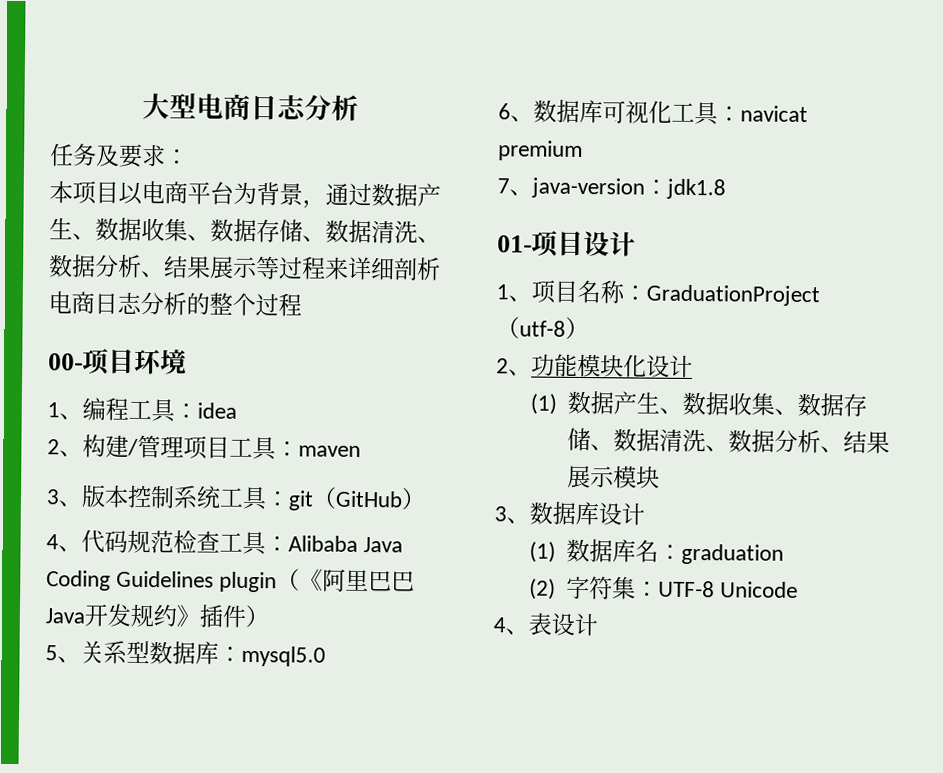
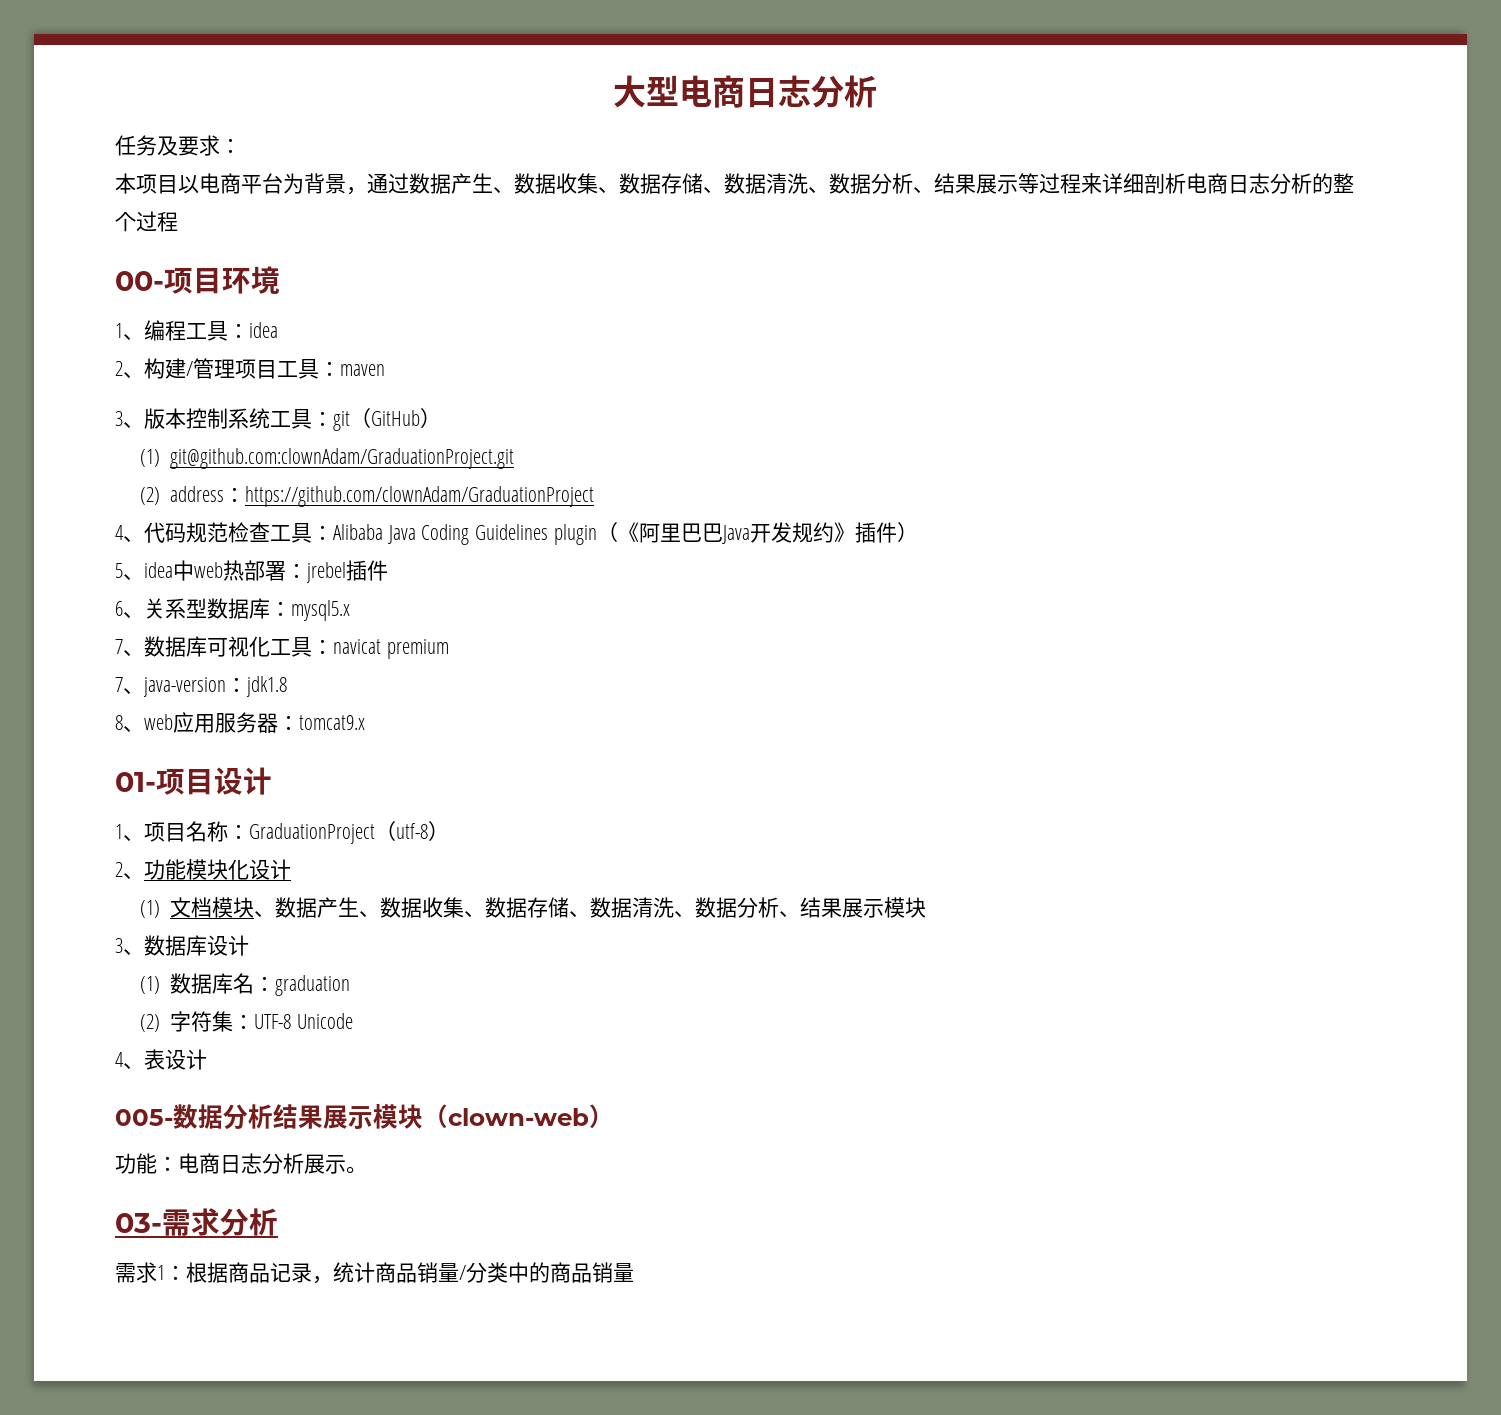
(426, 498) none -> [139,448,515,469] [139,486,595,507] // (1) git@github.com:clownAdam/GraduationProject.git // (2) address：https://github.com/clownAdam/GraduationProject
(81, 659) none -> [144,560,388,583] [115,601,144,618] idea中web热部署：jrebel插件 // 6、
[241,645,326,667] [498,103,511,120] mysql5.0 // 6 -> [291,600,350,621] [115,639,123,654] mysql5.x // 7
(726, 189) none -> [115,712,365,733] // 8、web应用服务器：tomcat9.x
(557, 404) none -> [170,897,276,918] 文档模块、
(598, 624) none -> [115,1104,614,1130] [115,1153,367,1174] [115,1208,278,1236] [115,1262,634,1284] // 005-数据分析结果展示模块（clown-web） // 功能：电商日志分析展示。 // 03-需求分析 // 需求1：根据商品记录，统计商品销量/分类中的商品销量

